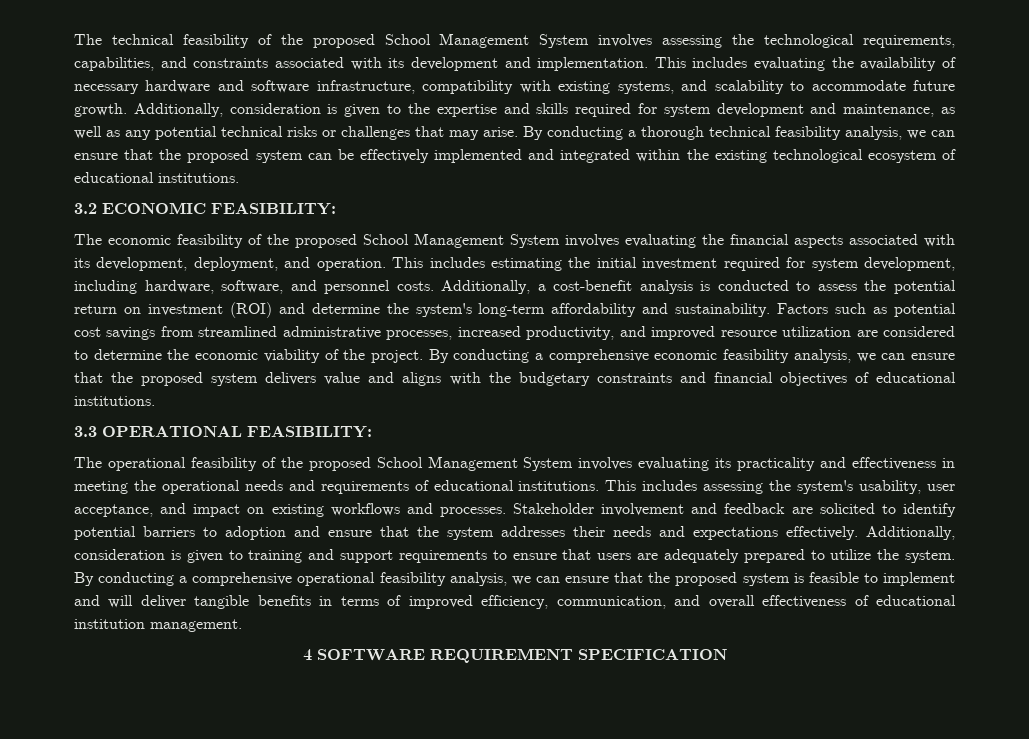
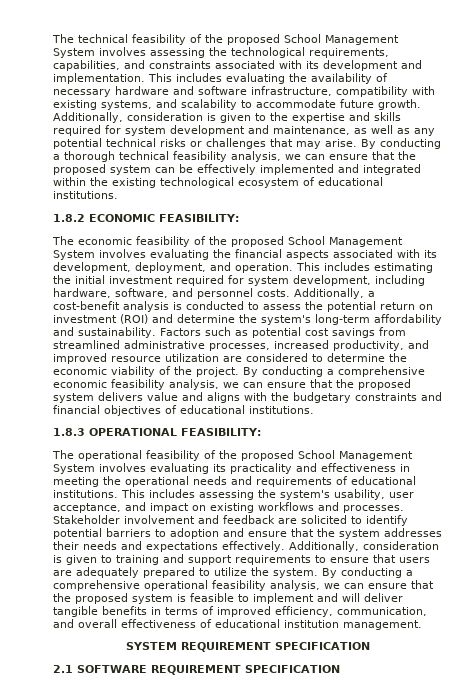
[74,203,97,214] 3.2 -> [53,214,85,222] 1.8.2
[74,426,97,437] 3.3 -> [53,428,85,436] 1.8.3
[302,649,312,661] 4 -> [125,642,370,652] [53,665,73,673] SYSTEM REQUIREMENT SPECIFICATION // 2.1

